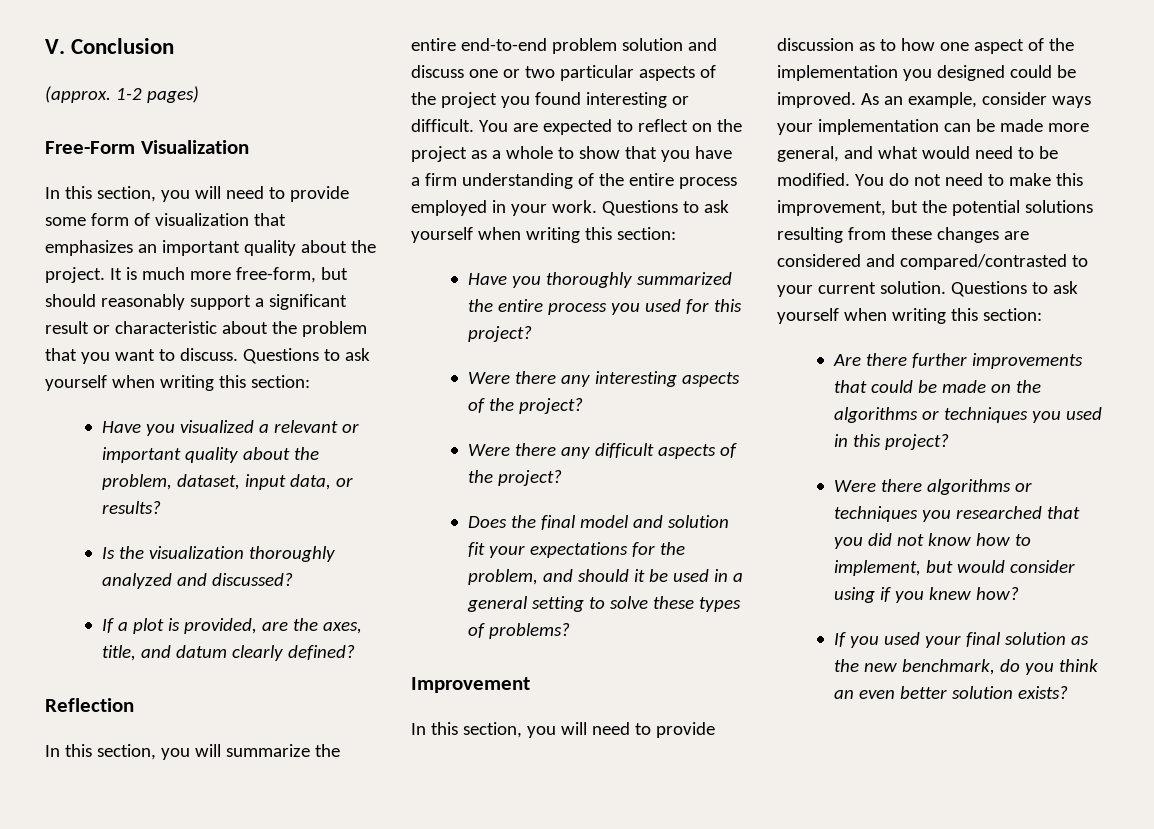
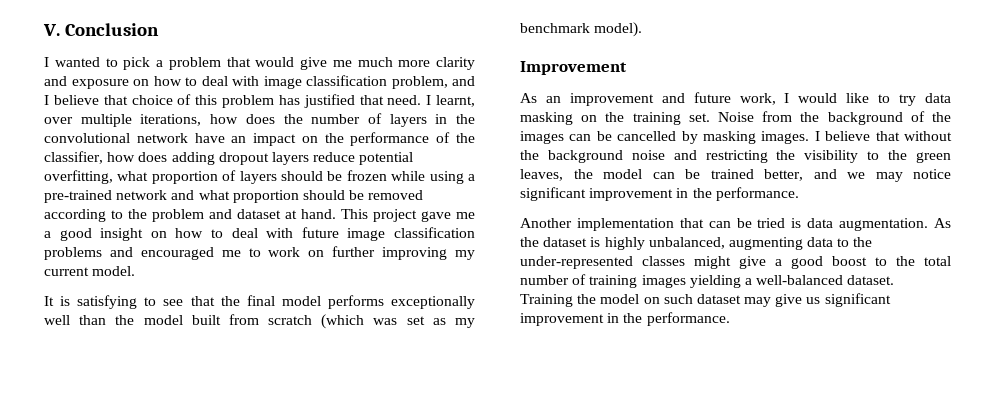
[45,86,199,103] [45,140,249,154] [45,186,349,202] [45,213,286,226] [45,240,376,256] [45,267,348,283] [45,294,347,310] [45,321,367,337] [45,348,370,364] [45,375,310,391] [102,420,360,436] [102,447,320,463] [102,474,354,490] [102,501,162,514] [102,546,336,562] [102,573,294,589] [102,618,362,634] [102,645,356,661] [45,698,134,712] [45,744,340,760] [411,38,717,54] [411,65,716,81] [411,92,689,108] [411,119,742,135] [411,146,732,162] [411,173,737,189] [411,200,729,216] [411,227,676,243] [468,272,733,288] [468,299,742,315] [468,326,533,342] [468,371,741,387] [468,398,584,414] [468,443,738,459] [468,470,563,486] [468,515,730,530] [468,542,686,558] [468,569,743,585] [467,596,742,612] [468,623,571,639] [411,677,530,693] [411,722,715,738] [777,38,1074,54] [777,65,1076,81] [777,92,1091,108] [777,119,1089,135] [777,146,1058,162] [777,173,1083,186] [777,200,1093,216] [777,227,1029,243] [777,254,1088,270] [777,281,1078,297] [777,308,1042,324] [833,353,1084,369] [834,380,1042,393] [834,407,1103,423] [834,434,950,450] [834,479,1033,495] [834,506,1081,522] [834,533,1032,549] [834,560,1076,576] [834,587,1020,603] [834,632,1089,648] [834,659,1099,675] [834,686,1069,699] (approx. 1-2 pages) // Free-Form Visualization // In this section, you will need to provide some form of visualization that emphasizes an important quality about the project. It is much more free-form, but should reasonably support a significant result or characteristic about the problem that you want to discuss. Questions to ask yourself when writing this section: // Have you visualized a relevant or important quality about the problem, dataset, input data, or results? // Is the visualization thoroughly analyzed and discussed? // If a plot is provided, are the axes, title, and datum clearly defined? // Reflection // In this section, you will summarize the entire end-to-end problem solution and discuss one or two particular aspects of the project you found interesting or difficult. You are expected to reflect on the project as a whole to show that you have a firm understanding of the entire process employed in your work. Questions to ask yourself when writing this section: // Have you thoroughly summarized the entire process you used for this project? // Were there any interesting aspects of the project? // Were there any difficult aspects of the project? // Does the final model and solution fit your expectations for the problem, and should it be used in a general setting to solve these types of problems? // Improvement // In this section, you will need to provide discussion as to how one aspect of the implementation you designed could be improved. As an example, consider ways your implementation can be made more general, and what would need to be modified. You do not need to make this improvement, but the potential solutions resulting from these changes are considered and compared/contrasted to your current solution. Questions to ask yourself when writing this section: // Are there further improvements that could be made on the algorithms or techniques you used in this project? // Were there algorithms or techniques you researched that you did not know how to implement, but would consider using if you knew how? // If you used your final solution as the new benchmark, do you think an even better solution exists? -> [44,57,475,70] [44,75,475,89] [44,94,475,108] [44,113,475,127] [44,132,475,146] [44,151,414,165] [44,170,475,184] [44,190,424,203] [44,209,475,222] [44,227,475,241] [44,246,476,260] [44,266,136,276] [44,295,475,309] [44,314,476,329] [520,22,643,37] [520,61,627,75] [520,92,951,106] [520,111,951,125] [520,131,952,144] [520,150,952,163] [520,169,951,182] [520,187,799,201] [520,218,952,231] [520,237,873,250] [520,256,951,269] [520,274,895,288] [520,293,891,307] [520,312,730,326] I wanted to pick a problem that would give me much more clarity and exposure on how to deal with image classification problem, and I believe that choice of this problem has justified that need. I learnt, over multiple iterations, how does the number of layers in the convolutional network have an impact on the performance of the classifier, how does adding dropout layers reduce potential overfitting, what proportion of layers should be frozen while using a pre-trained network and what proportion should be removed according to the problem and dataset at hand. This project gave me a good insight on how to deal with future image classification problems and encouraged me to work on further improving my current model. // It is satisfying to see that the final model performs exceptionally well than the model built from scratch (which was set as my benchmark model). // Improvement // As an improvement and future work, I would like to try data masking on the training set. Noise from the background of the images can be cancelled by masking images. I believe that without the background noise and restricting the visibility to the green leaves, the model can be trained better, and we may notice significant improvement in the performance. // Another implementation that can be tried is data augmentation. As the dataset is highly unbalanced, augmenting data to the under-represented classes might give a good boost to the total number of training images yielding a well-balanced dataset. Training the model on such dataset may give us significant improvement in the performance.

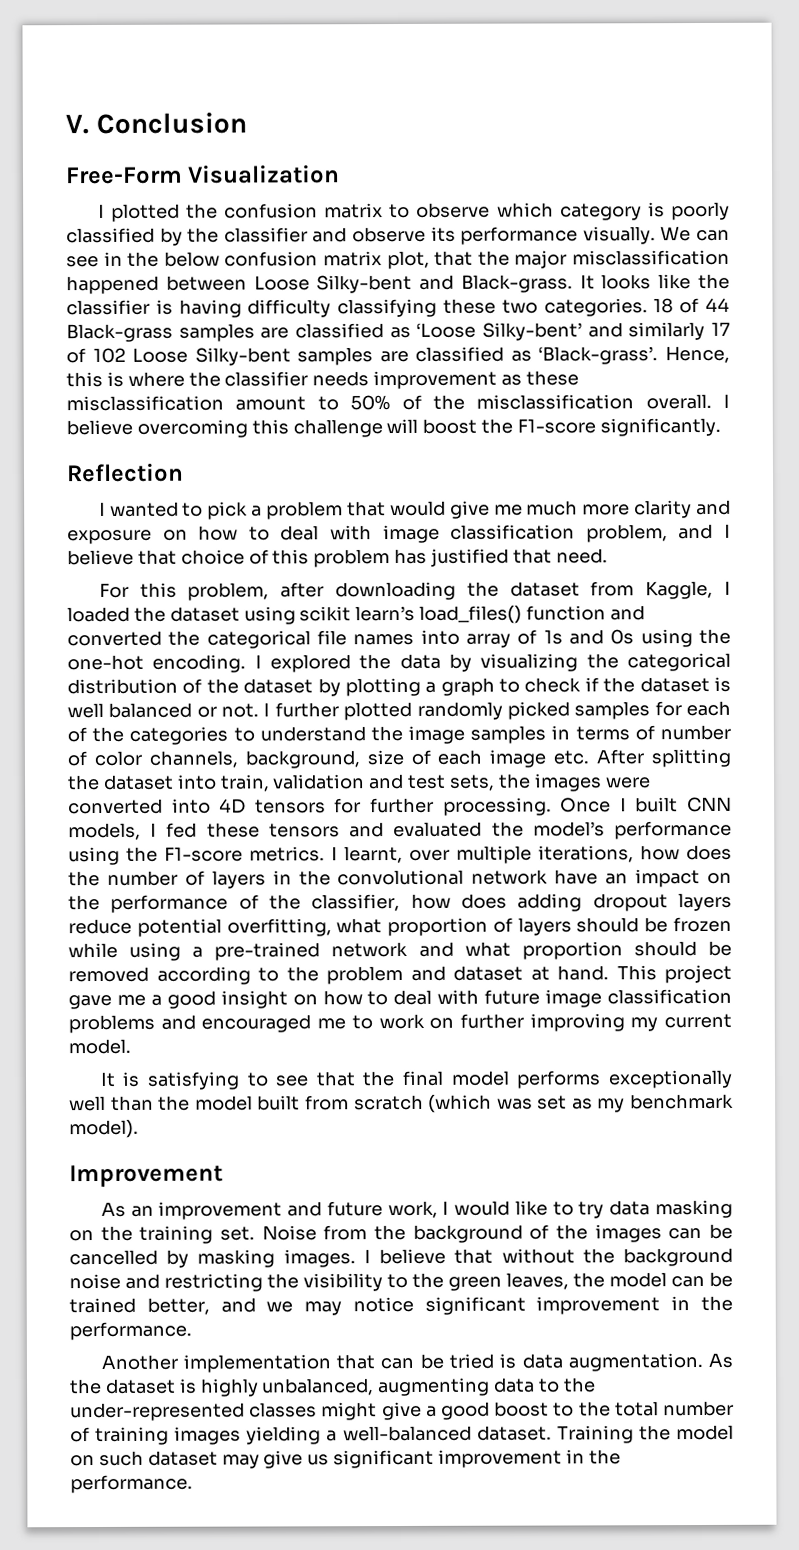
(159, 29) none -> [65,164,341,185] [97,201,730,222] [66,226,731,246] [66,249,731,270] [66,273,731,295] [66,297,730,318] [66,321,730,343] [66,345,730,366] [66,370,579,390] [66,393,730,412] [66,417,721,438] [66,462,184,483] // Free-Form Visualization // I plotted the confusion matrix to observe which category is poorly classified by the classifier and observe its performance visually. We can see in the below confusion matrix plot, that the major misclassification happened between Loose Silky-bent and Black-grass. It looks like the classifier is having difficulty classifying these two categories. 18 of 44 Black-grass samples are classified as ‘Loose Silky-bent’ and similarly 17 of 102 Loose Silky-bent samples are classified as ‘Black-grass’. Hence, this is where the classifier needs improvement as these misclassification amount to 50% of the misclassification overall. I believe overcoming this challenge will boost the F1-score significantly. // Reflection
(422, 100) none -> [98,580,731,601] [67,605,645,625] [67,628,731,649] [67,652,731,673] [67,676,731,697] [67,700,732,721] [67,724,731,745] [67,748,731,769] [67,773,651,792] [68,796,733,816] [68,820,732,841] [68,846,325,866] // For this problem, after downloading the dataset from Kaggle, I loaded the dataset using scikit learn’s load_files() function and converted the categorical file names into array of 1s and 0s using the one-hot encoding. I explored the data by visualizing the categorical distribution of the dataset by plotting a graph to check if the dataset is well balanced or not. I further plotted randomly picked samples for each of the categories to understand the image samples in terms of number of color channels, background, size of each image etc. After splitting the dataset into train, validation and test sets, the images were converted into 4D tensors for further processing. Once I built CNN models, I fed these tensors and evaluated the model’s performance using the F1-score metrics.

